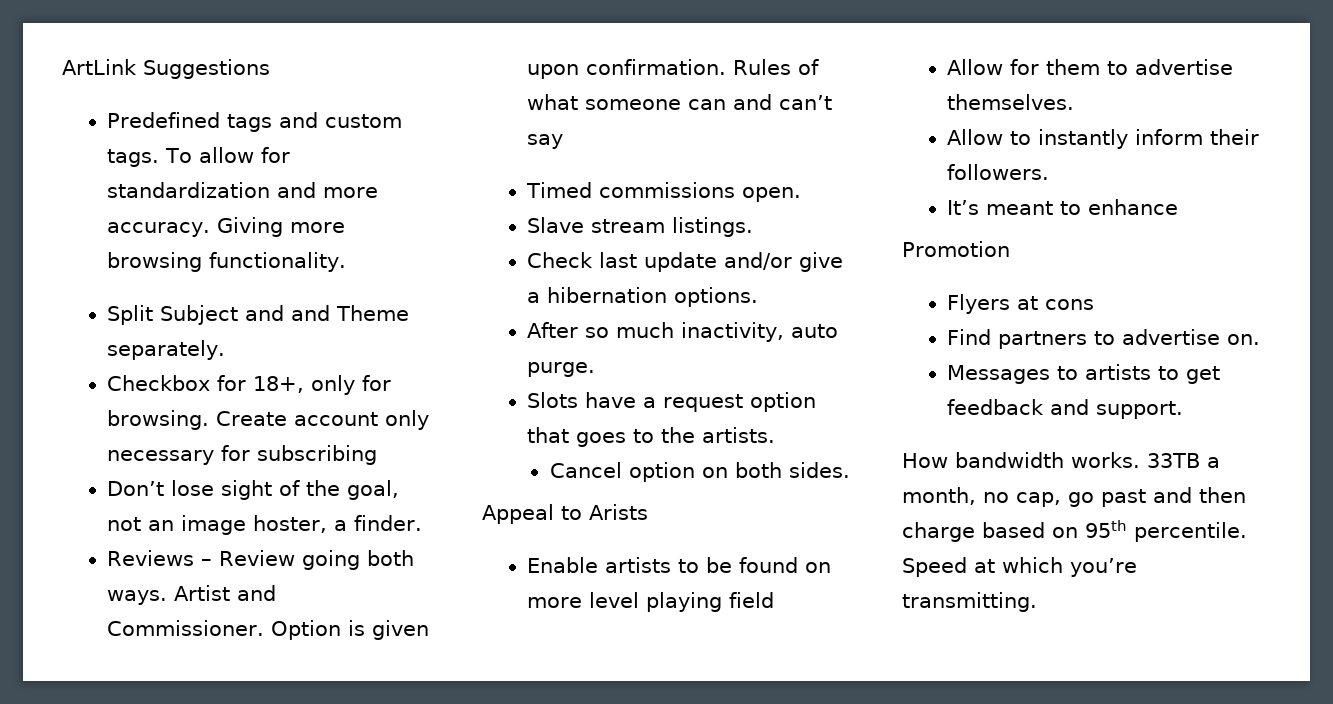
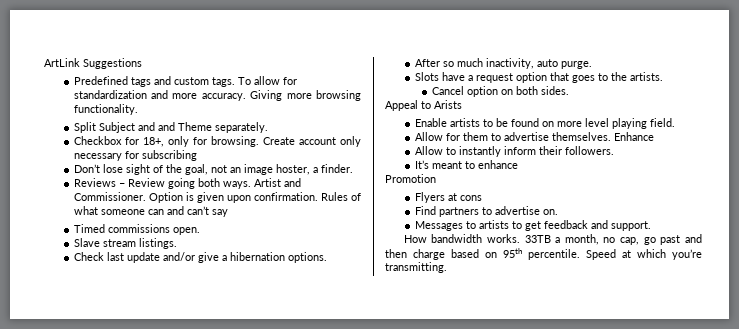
[729,592,775,608] field -> [649,118,675,127] field.
(1075, 102) none -> [613,132,654,141] Enhance

